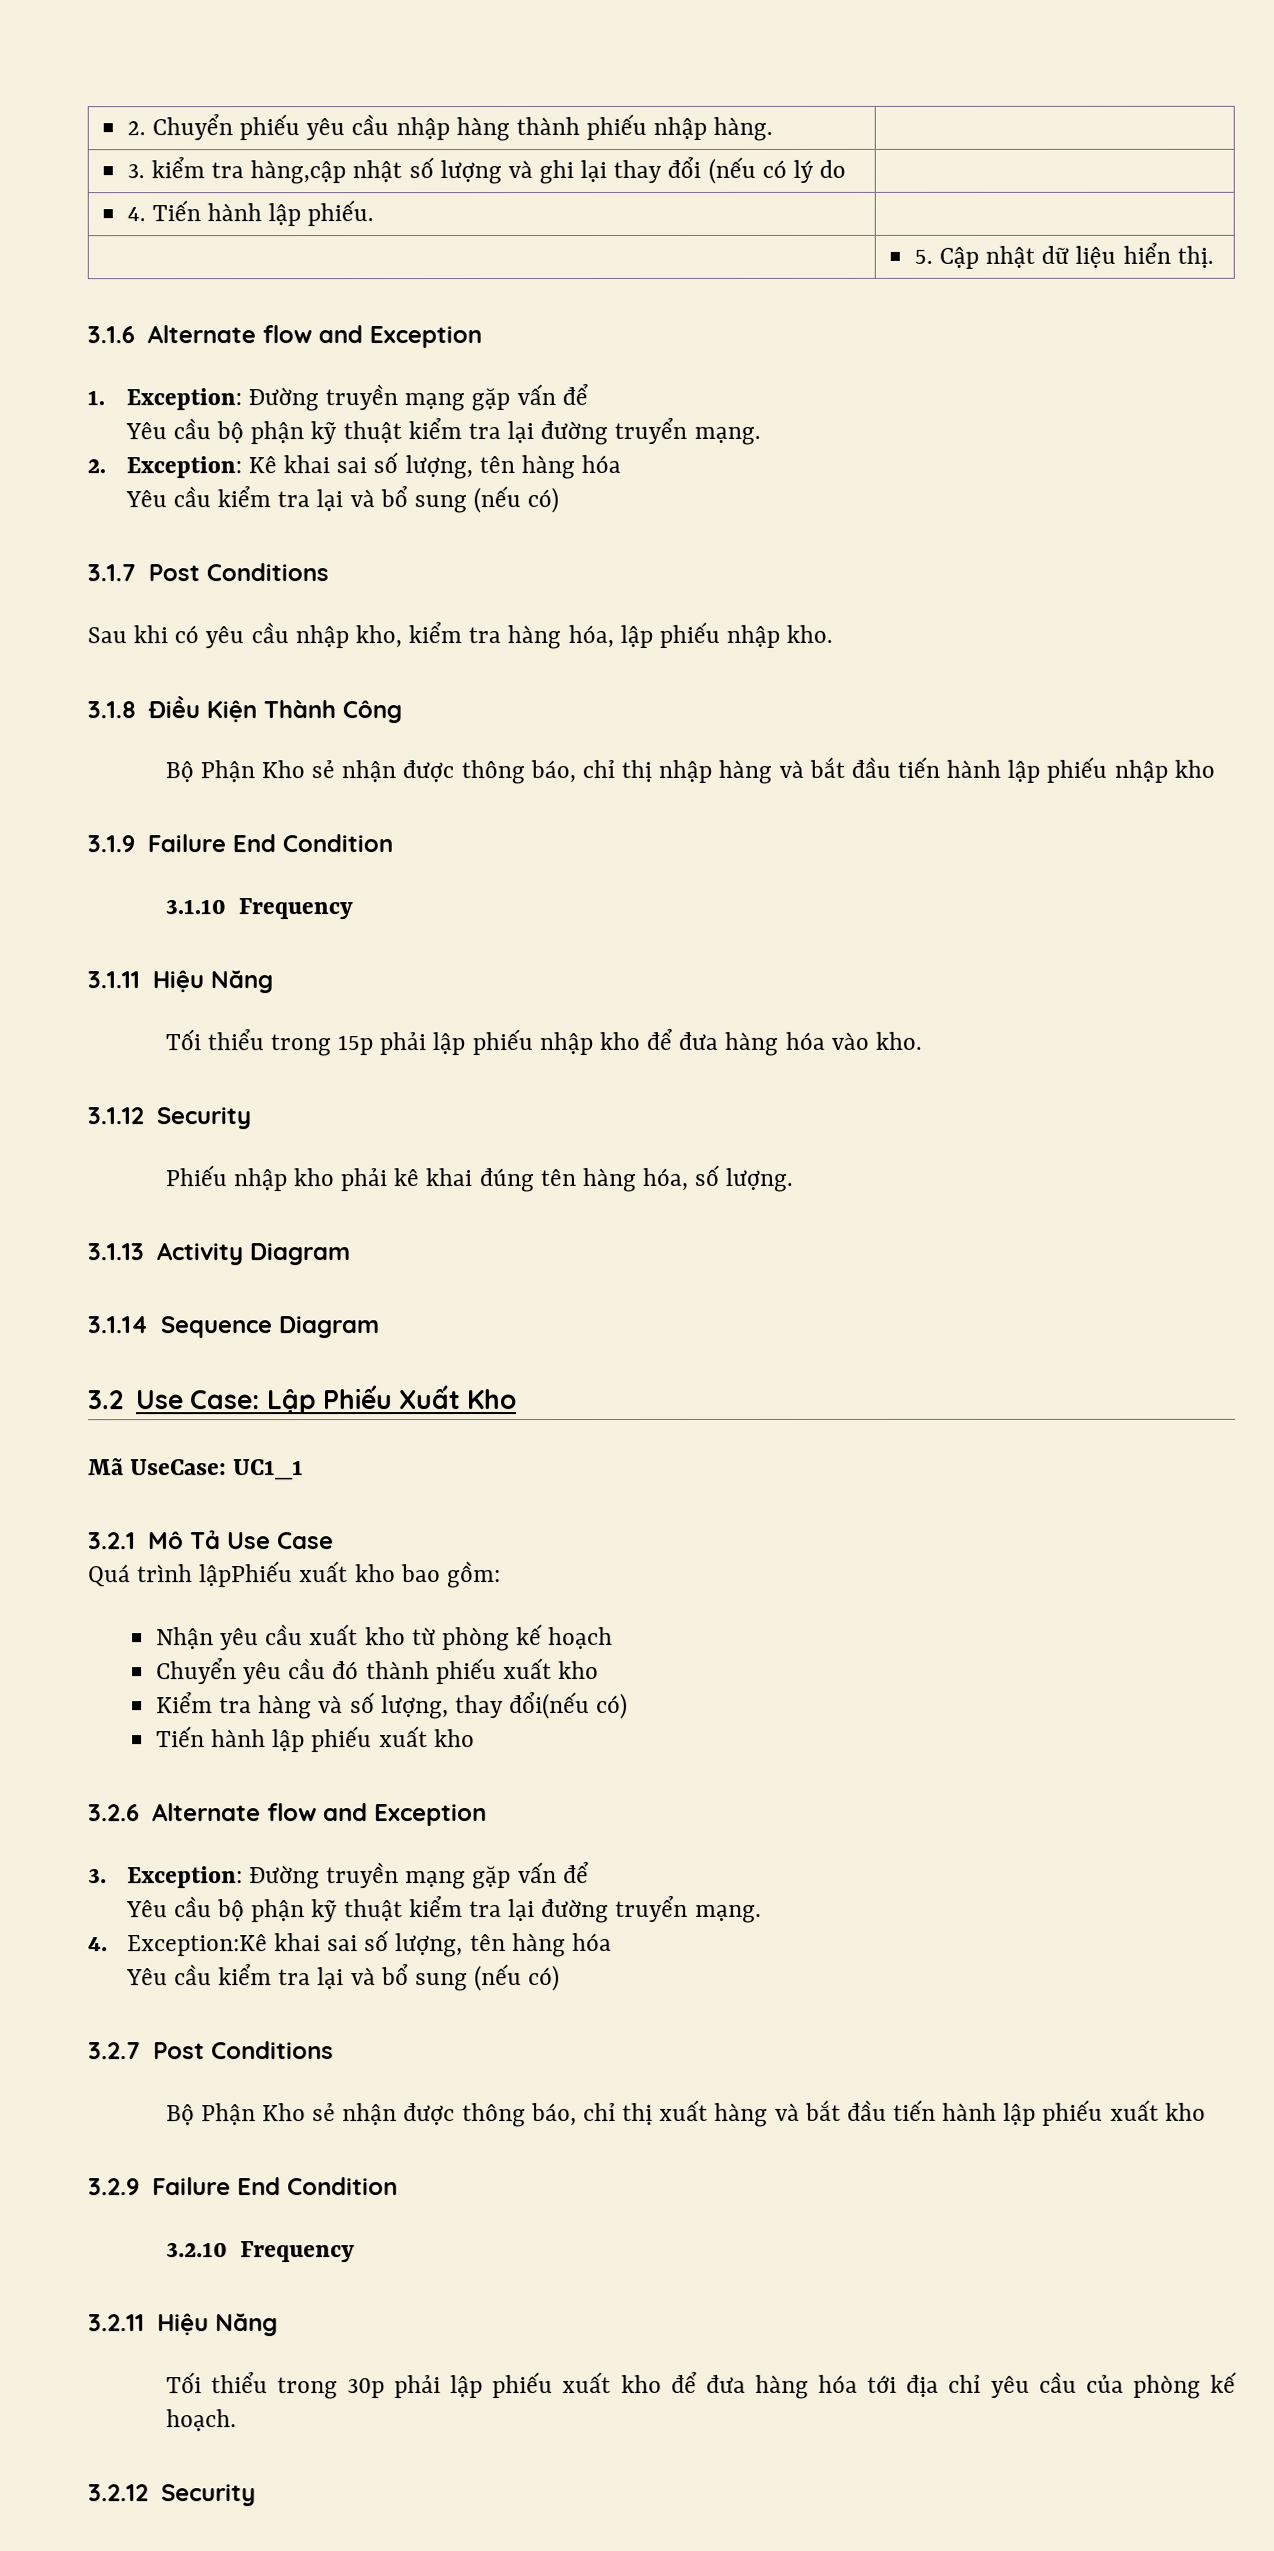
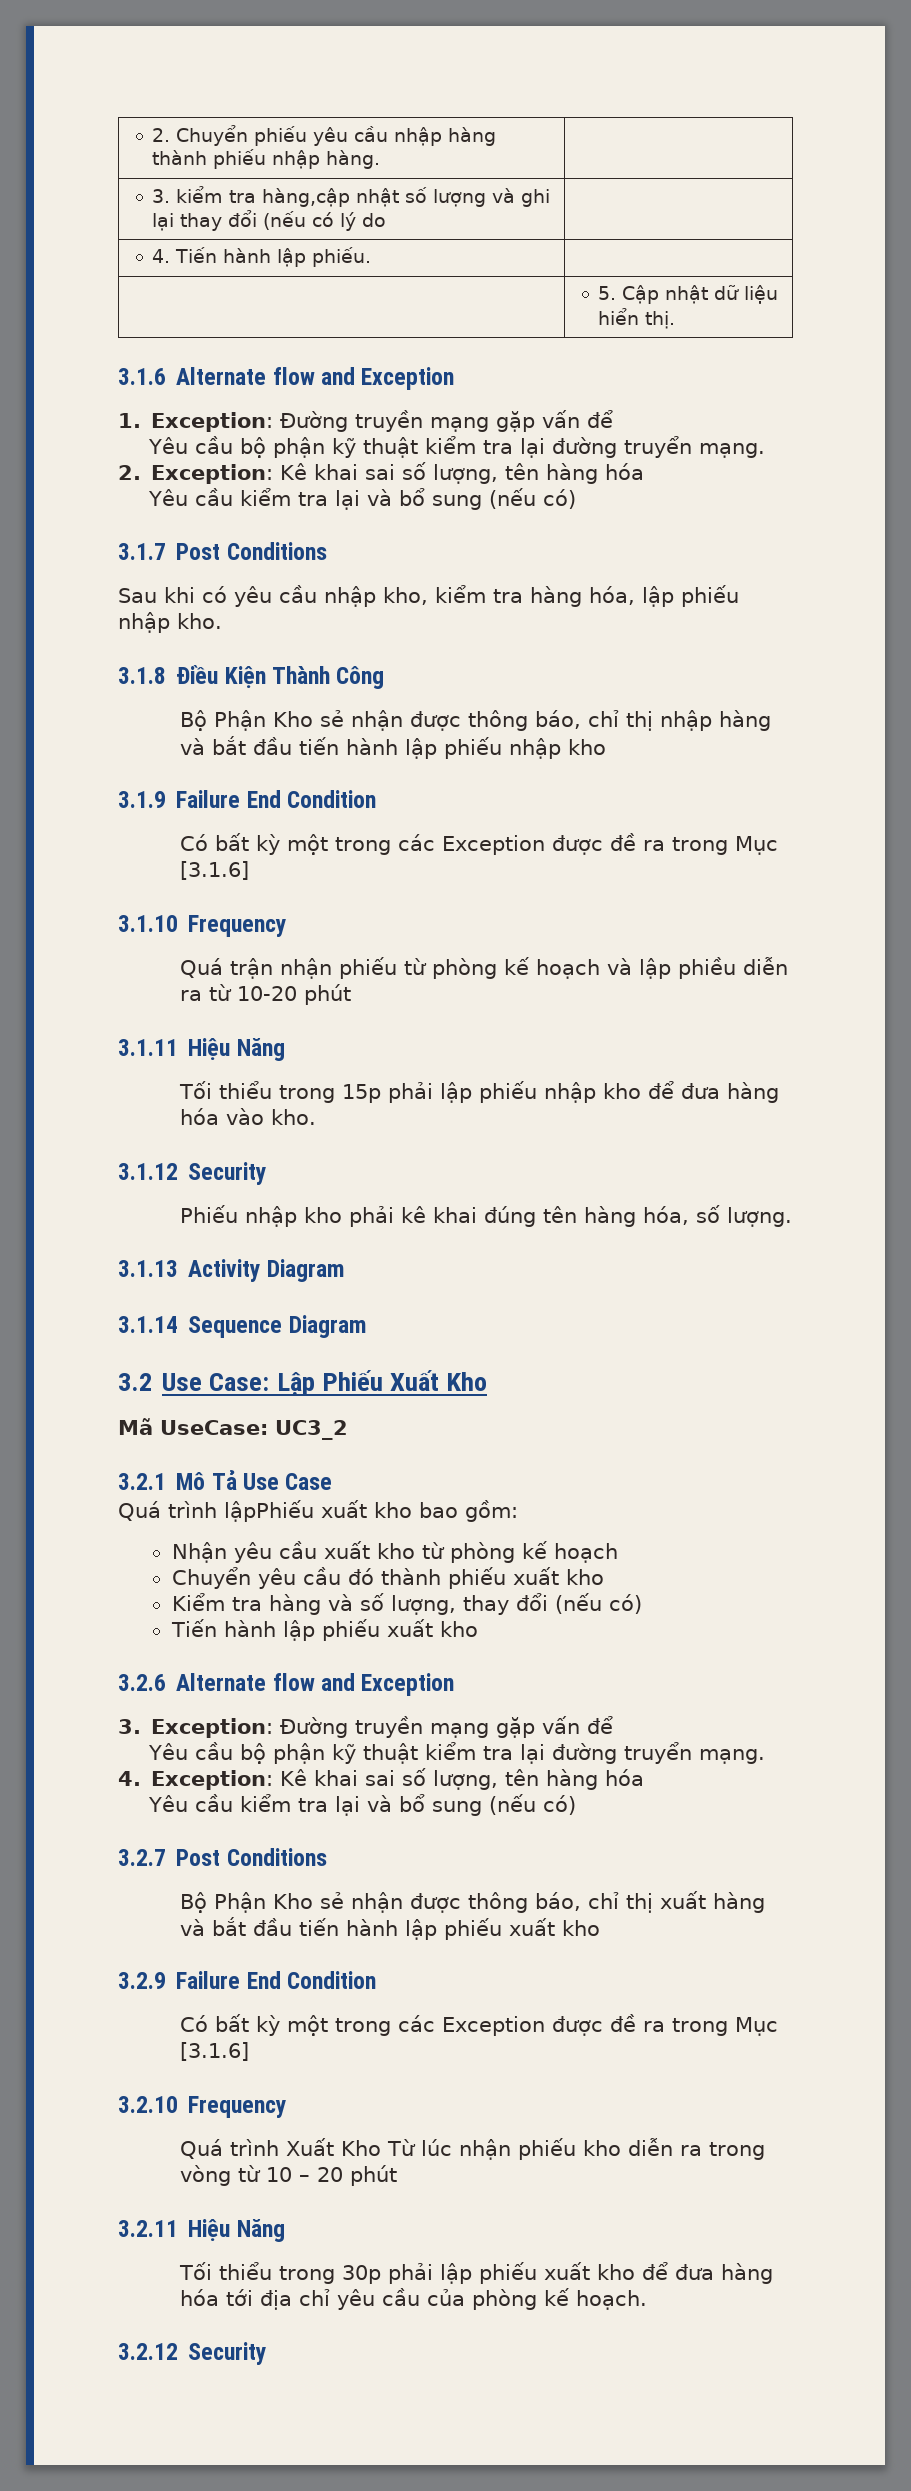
[164,898,353,920] 3.1.10 Frequency -> [180,833,779,855] [180,861,250,880] [118,915,287,937] [180,957,789,979] [180,984,352,1005] Có bất kỳ một trong các Exception được đề ra trong Mục [3.1.6] // 3.1.10 Frequency // Quá trận nhận phiếu từ phòng kế hoạch và lập phiều diễn ra từ 10-20 phút
[233,1459,305,1481] UC1_1 -> [275,1420,348,1440] UC3_2
[509,1692,591,1720] đổi(nếu -> [515,1593,602,1614] đổi (nếu
[126,1933,268,1957] Exception:Kê -> [151,1769,308,1790] Exception: Kê
[165,2241,355,2263] 3.2.10 Frequency -> [180,2014,779,2036] [180,2042,250,2061] [118,2096,287,2118] [180,2138,766,2160] [180,2165,398,2186] Có bất kỳ một trong các Exception được đề ra trong Mục [3.1.6] // 3.2.10 Frequency // Quá trình Xuất Kho Từ lúc nhận phiếu kho diễn ra trong vòng từ 10 – 20 phút

